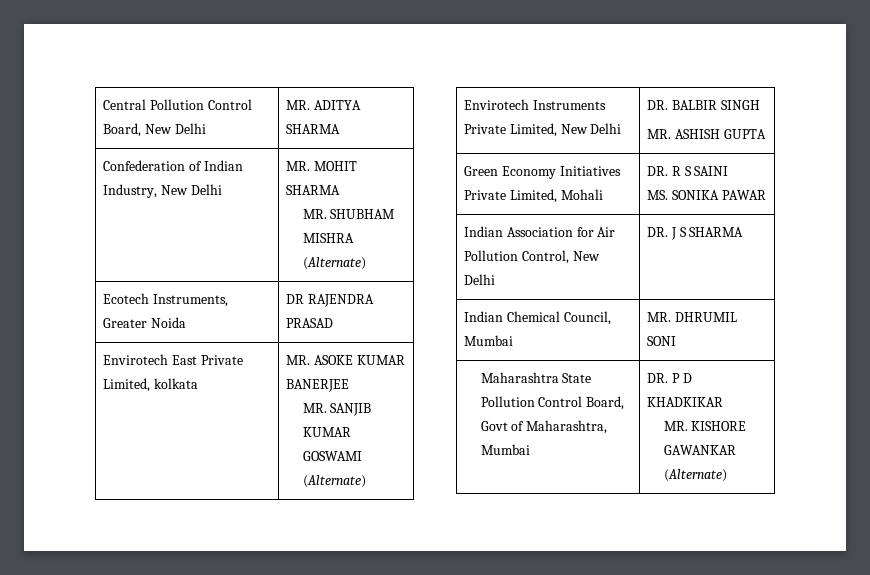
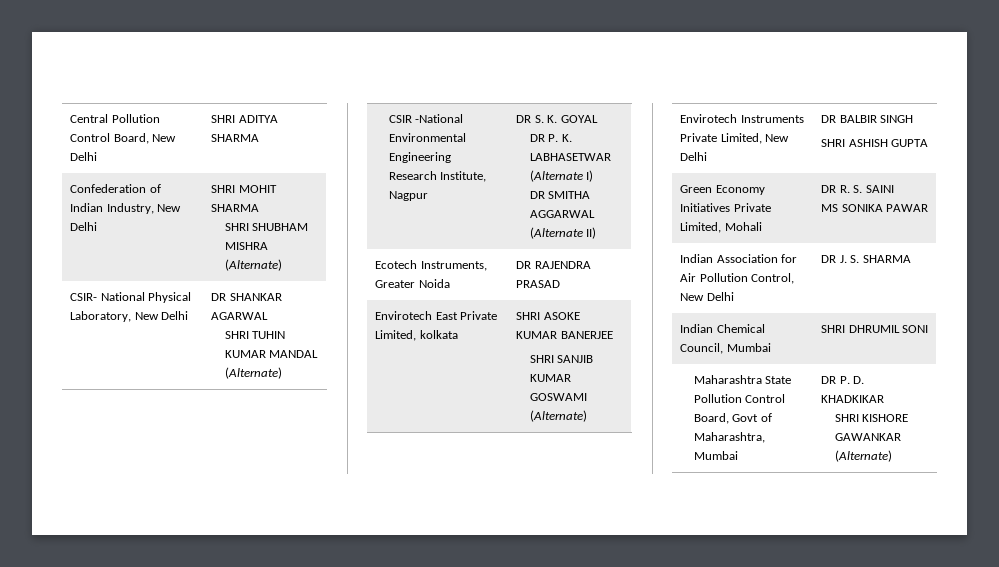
[286,100,311,110] MR. -> [211,115,236,123] SHRI
[286,161,311,171] MR. -> [211,185,236,193] SHRI
[302,209,327,219] MR. -> [224,223,249,231] SHRI
(366, 263) none -> [70,292,192,303] [70,311,189,322] [211,293,282,301] [211,312,269,320] [224,331,286,339] [224,350,319,358] [224,367,282,379] [388,114,464,123] [388,133,466,142] [388,152,451,163] [388,171,487,182] [388,191,428,201] [516,115,598,123] [529,134,572,142] [529,153,611,161] [529,170,594,182] [529,191,591,199] [529,210,595,218] [529,227,597,239] // CSIR- National Physical Laboratory, New Delhi | DR SHANKAR AGARWAL // SHRI TUHIN KUMAR MANDAL (Alternate) // CSIR -National Environmental Engineering Research Institute, Nagpur | DR S. K. GOYAL // DR P. K. LABHASETWAR (Alternate I) // DR SMITHA AGGARWAL (Alternate II)
[286,355,311,365] MR. -> [516,312,541,320] SHRI
[302,403,327,413] MR. -> [529,355,554,363] SHRI
[647,100,669,110] DR. -> [821,115,837,123] DR
[647,129,672,139] MR. -> [821,139,846,147] SHRI
[647,166,692,176] DR. R S -> [821,185,863,193] DR R. S.
[647,190,669,200] MS. -> [821,204,839,212] MS
[647,227,687,240] DR. J S -> [821,255,860,263] DR J. S.
[647,312,672,322] MR. -> [821,325,846,333] SHRI
[647,373,692,383] DR. P D -> [821,376,865,384] DR P. D.
[663,421,688,431] MR. -> [834,414,859,422] SHRI

